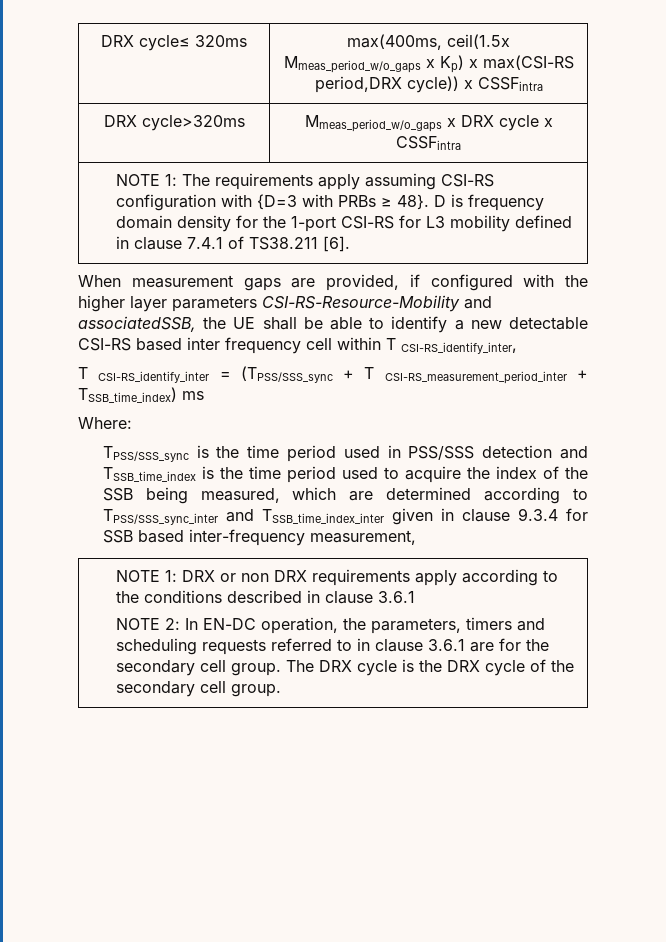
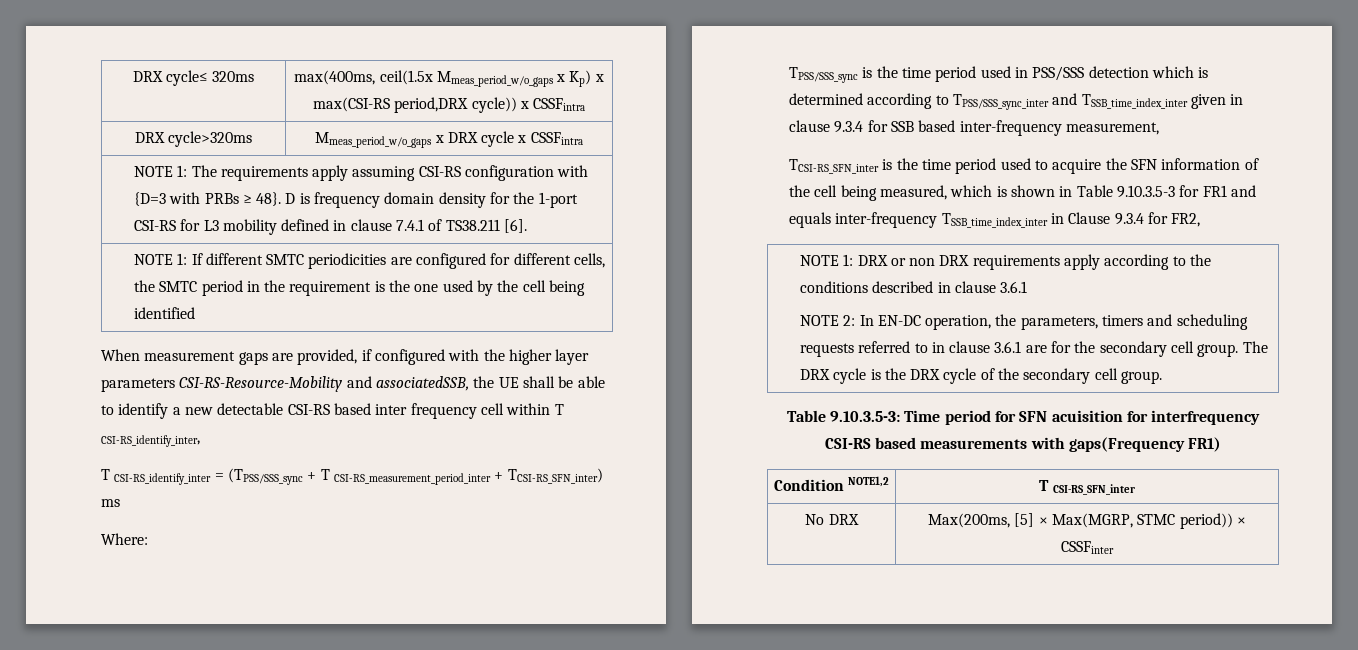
(350, 244) none -> [133,253,606,269] [133,280,586,296] [133,307,195,319] // NOTE 1: If different SMTC periodicities are configured for different cells, the SMTC period in the requirement is the one used by the cell being identified
[78,387,177,403] TSSB_time_index) -> [507,468,603,484] TCSI-RS_SFN_inter)
[560,446,588,459] [102,466,588,483] [102,487,374,504] and TSSB_time_index is the time period used to acquire the index of the SSB being measured, which are -> [1151,66,1209,78] which is
(416, 537) none -> [789,158,1259,174] [789,185,1256,201] [789,212,1201,228] // TCSI-RS_SFN_inter is the time period used to acquire the SFN information of the cell being measured, which is shown in Table 9.10.3.5-3 for FR1 and equals inter-frequency TSSB_time_index_inter in Clause 9.3.4 for FR2,
(281, 690) none -> [786,410,1261,425] [824,437,1222,452] [773,476,890,491] [1039,480,1135,495] [805,514,859,525] [928,513,1246,529] [1061,541,1114,554] // Table 9.10.3.5-3: Time period for SFN acuisition for interfrequency CSI-RS based measurements with gaps(Frequency FR1) // Condition NOTE1,2 | T CSI-RS_SFN_inter // No DRX | Max(200ms, [5] × Max(MGRP, STMC period)) × CSSFinter

